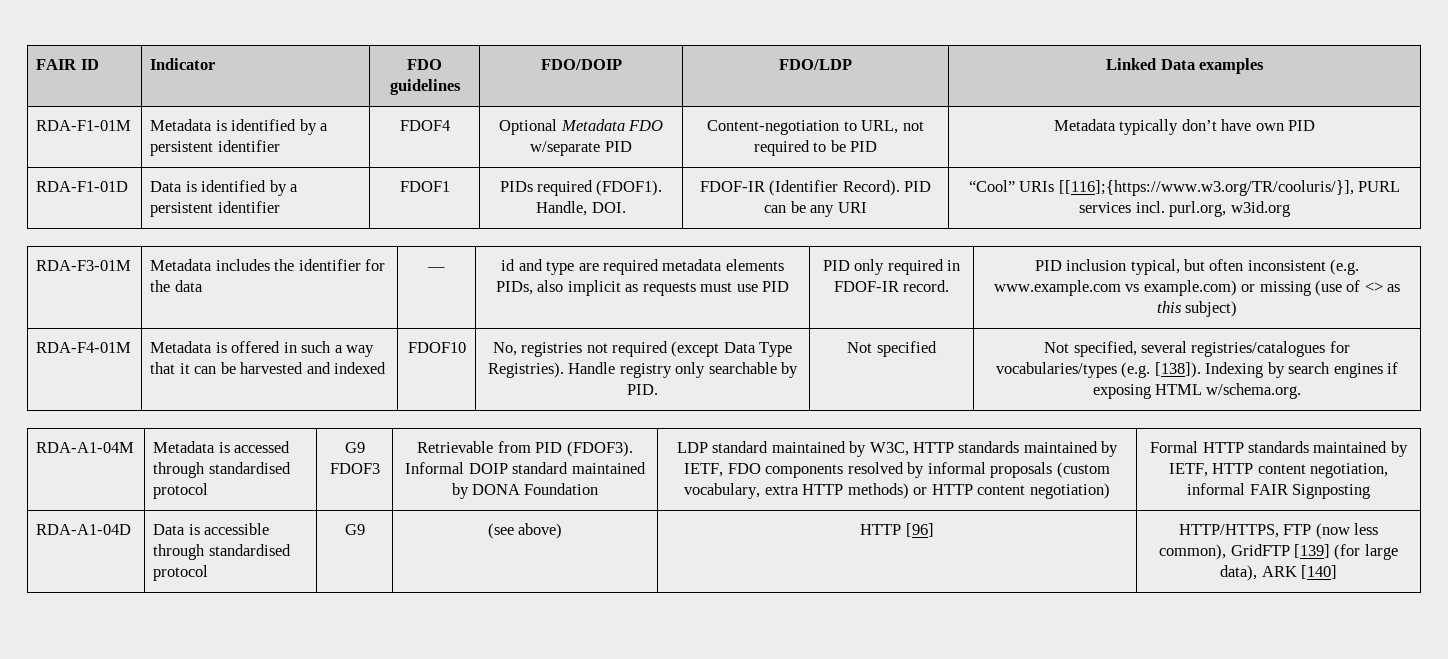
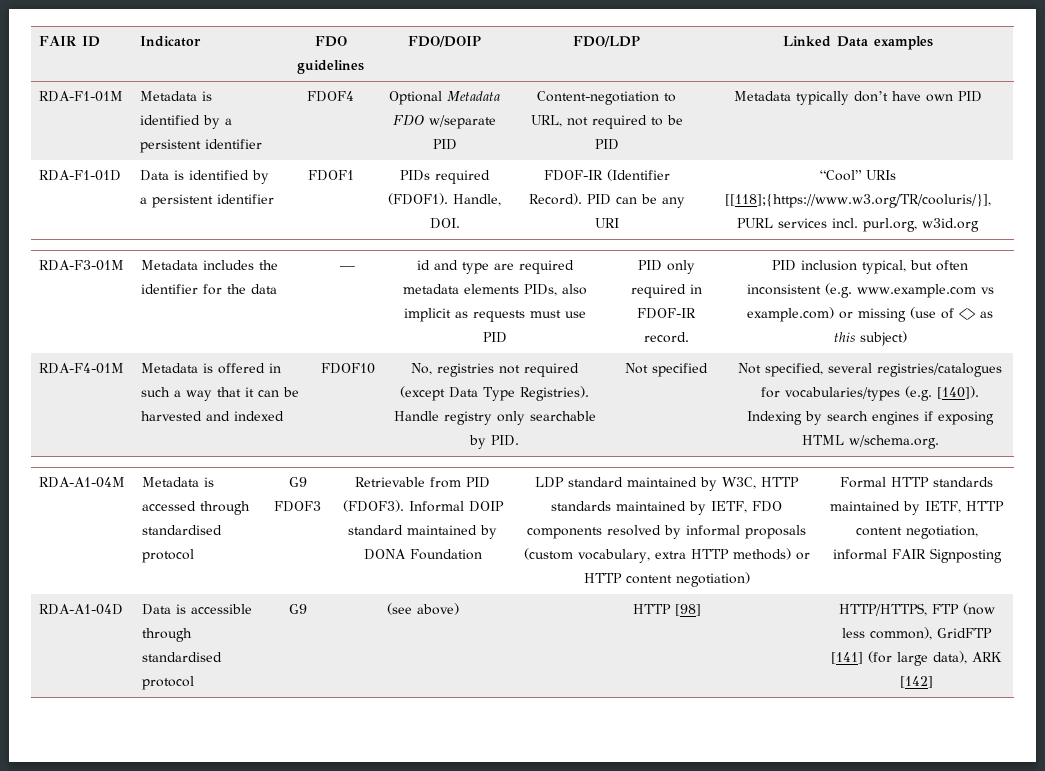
[1058,180,1354,196] [[116];{https://www.w3.org/TR/cooluris/}], -> [724,194,991,208] [[118];{https://www.w3.org/TR/cooluris/}],
[1154,362,1201,378] [138]). -> [937,386,979,399] [140]).
[905,523,934,537] [96] -> [674,604,701,616] [98]
[1294,544,1331,558] [139] -> [831,652,863,664] [141]
[1300,565,1337,579] [140] -> [900,676,933,688] [142]

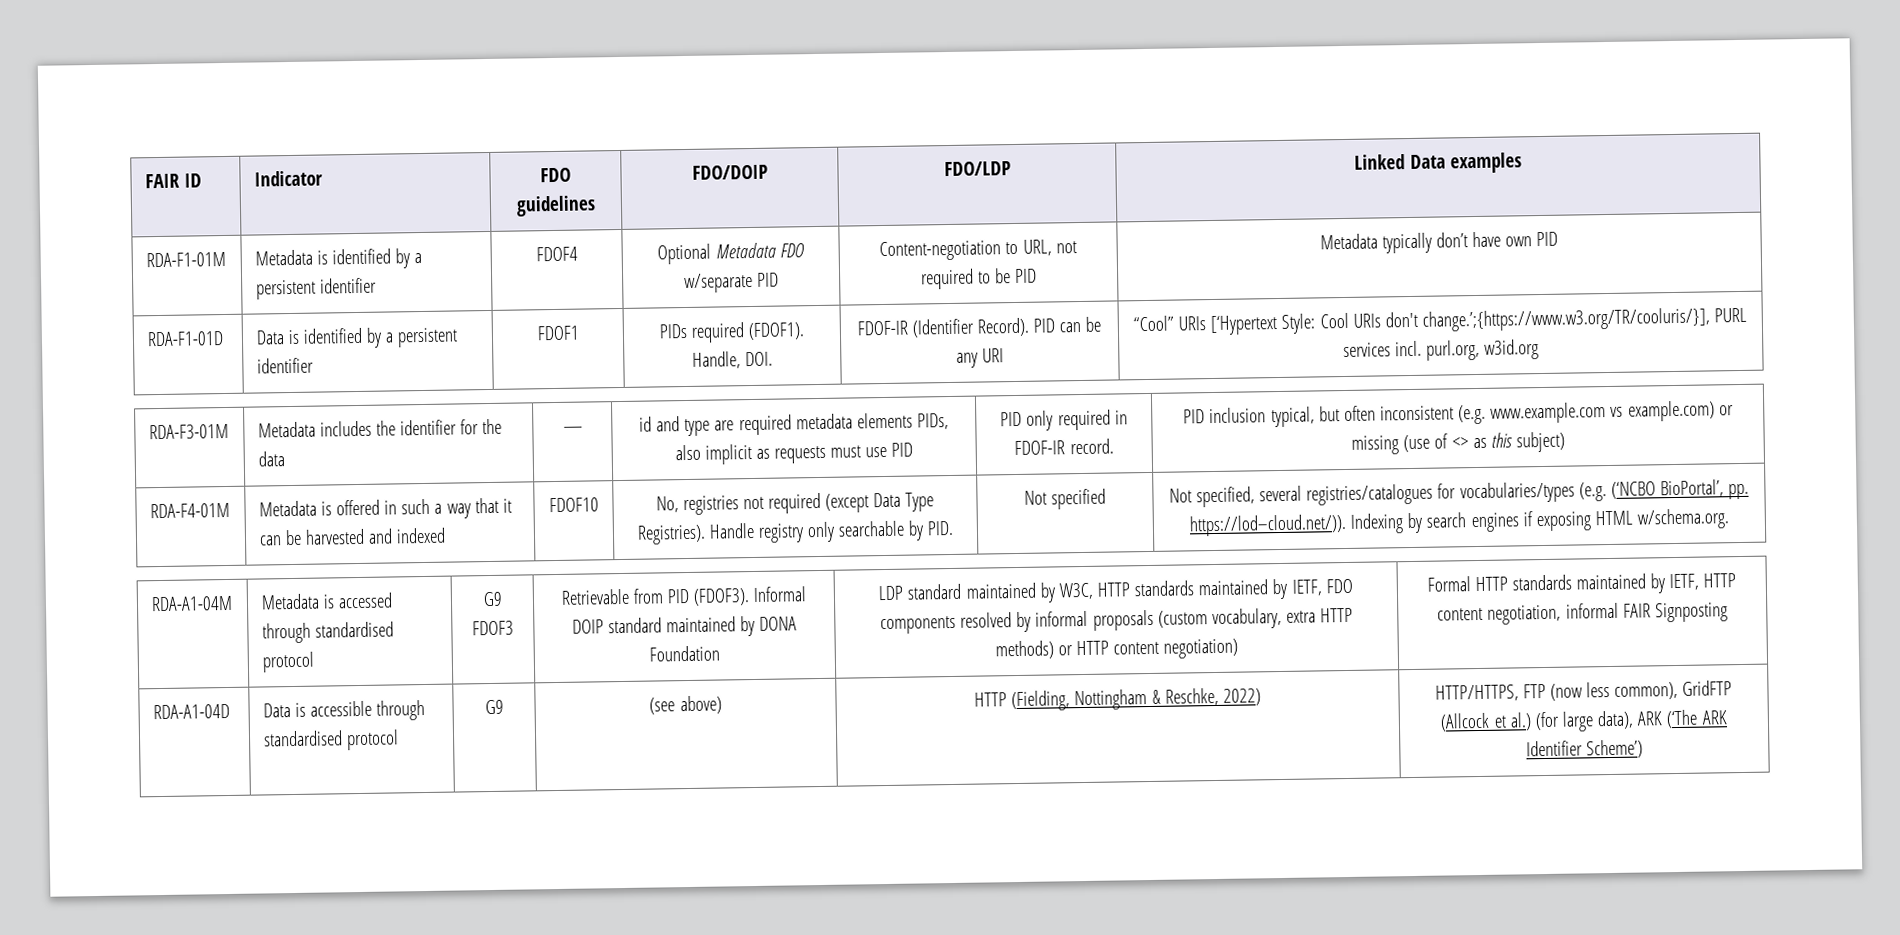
[724,194,991,208] [[118];{https://www.w3.org/TR/cooluris/}], -> [1210,307,1710,336] [‘Hypertext Style: Cool URIs don't change.’;{https://www.w3.org/TR/cooluris/}],
[937,386,979,399] [140]). -> [1610,479,1750,500] [1188,513,1347,537] (‘NCBO BioPortal’, pp. https://lod–cloud.net/)).
[674,604,701,616] [98] -> [1011,687,1261,712] (Fielding, Nottingham & Reschke, 2022)
[831,652,863,664] [141] -> [1440,712,1532,732] (Allcock et al.)
[900,676,933,688] [142] -> [1666,709,1727,729] [1525,739,1644,759] (‘The ARK Identifier Scheme’)

